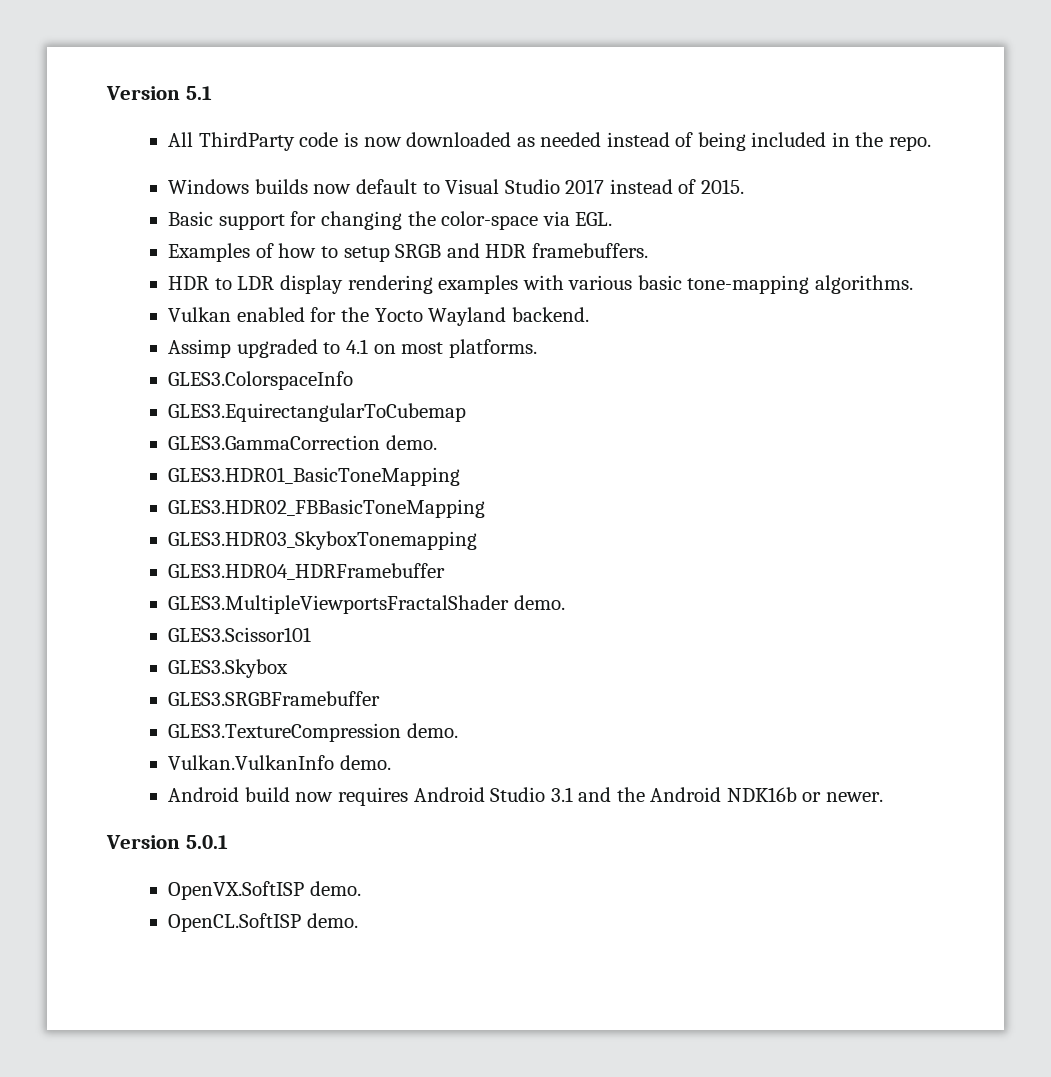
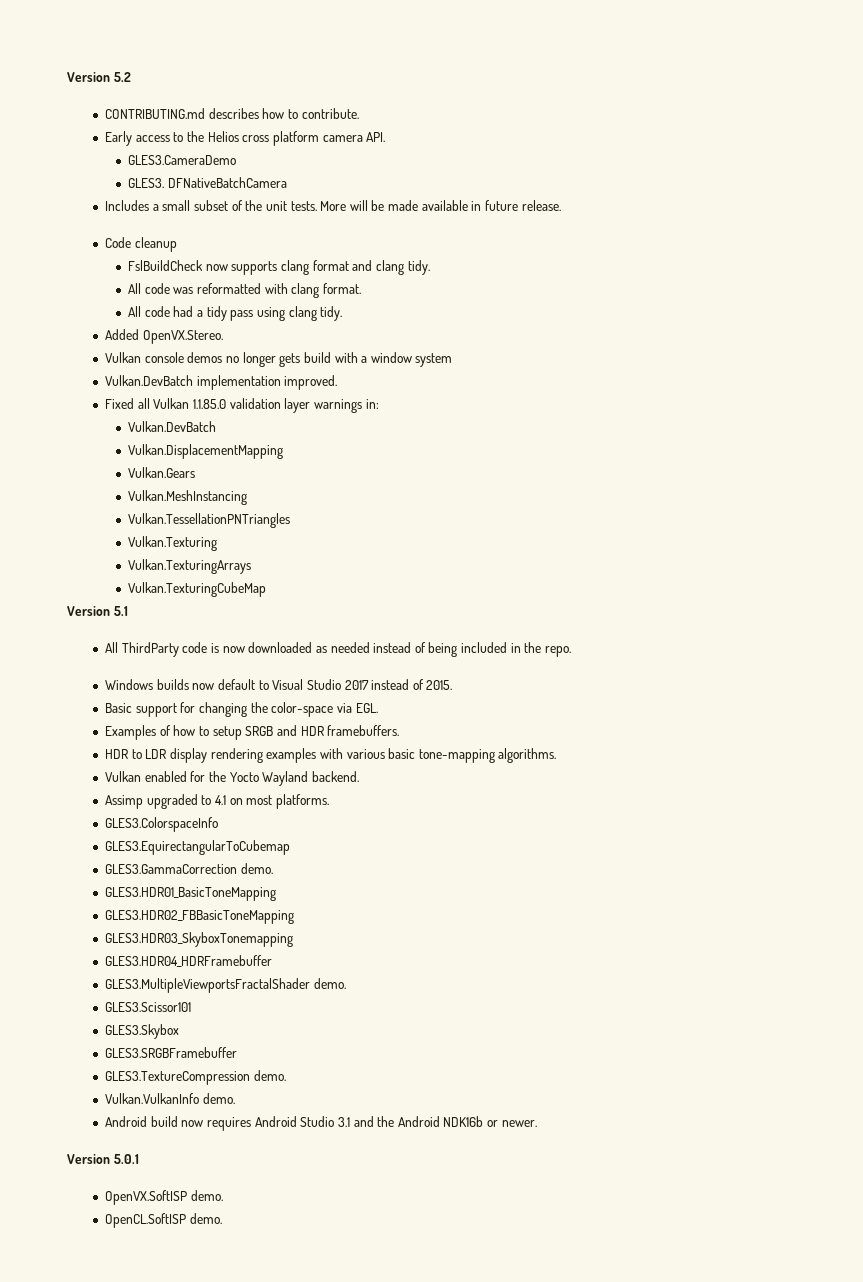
[106,86,180,100] Version -> [67,72,131,82] [105,108,359,119] [105,131,386,146] [128,155,237,165] [128,177,287,188] [105,200,561,211] [105,237,177,252] [128,260,430,275] [128,283,362,298] [128,306,343,321] [105,329,223,344] [105,352,453,367] [105,375,338,390] [105,398,379,413] [128,421,217,432] [128,444,284,459] [128,467,196,478] [128,490,248,505] [128,513,291,528] [128,536,218,551] [128,559,252,574] [128,582,267,597] [67,606,110,616] Version 5.2 // CONTRIBUTING.md describes how to contribute. // Early access to the Helios cross platform camera API. // GLES3.CameraDemo // GLES3. DFNativeBatchCamera // Includes a small subset of the unit tests. More will be made available in future release. // Code cleanup // FslBuildCheck now supports clang format and clang tidy. // All code was reformatted with clang format. // All code had a tidy pass using clang tidy. // Added OpenVX.Stereo. // Vulkan console demos no longer gets build with a window system // Vulkan.DevBatch implementation improved. // Fixed all Vulkan 1.1.85.0 validation layer warnings in: // Vulkan.DevBatch // Vulkan.DisplacementMapping // Vulkan.Gears // Vulkan.MeshInstancing // Vulkan.TessellationPNTriangles // Vulkan.Texturing // Vulkan.TexturingArrays // Vulkan.TexturingCubeMap // Version

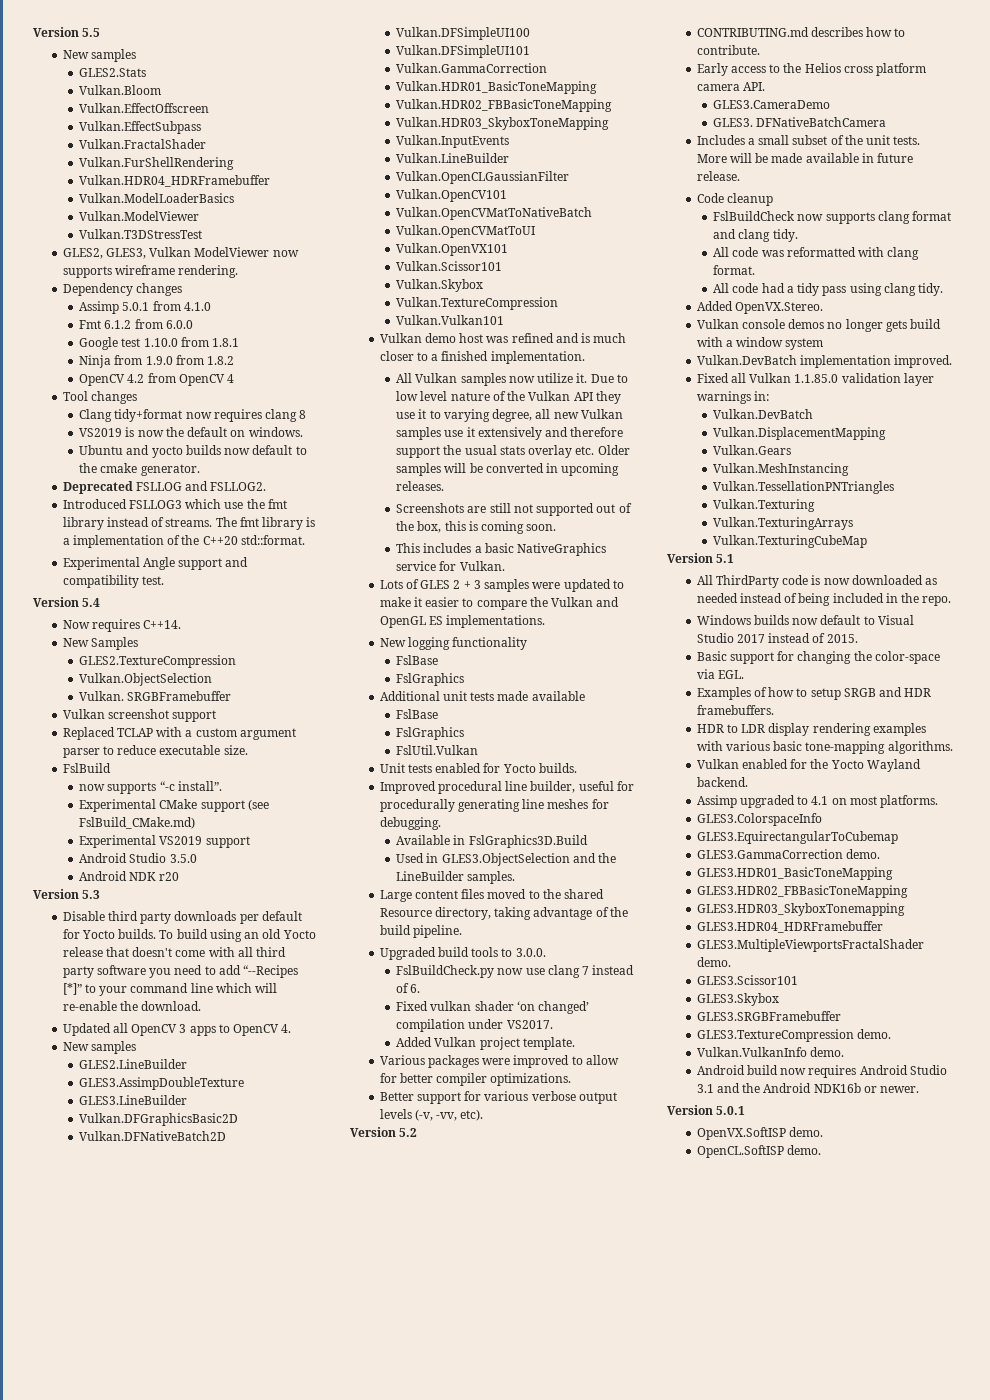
[67,72,110,82] Version -> [33,27,101,37] [62,49,136,62] [79,68,147,77] [79,85,162,95] [79,103,210,113] [79,121,202,134] [79,139,207,149] [79,157,235,170] [79,175,271,187] [79,193,235,203] [79,211,200,221] [79,229,203,239] [62,247,299,259] [62,265,239,278] [62,283,182,296] [79,301,211,314] [79,319,193,329] [79,337,240,350] [79,355,235,368] [79,373,235,386] [62,391,137,404] [79,409,307,422] [79,427,303,437] [79,445,307,458] [79,463,200,476] [62,481,267,494] [62,499,287,509] [62,517,316,530] [62,535,305,548] [62,557,249,570] [62,575,164,588] [33,597,101,607] [62,619,182,632] [62,637,138,650] [79,655,237,668] [79,673,213,686] [79,691,232,701] [62,709,217,722] [62,727,296,740] [62,745,248,758] [62,763,111,773] [79,781,222,794] [79,799,269,812] [79,817,196,829] [79,835,250,848] [79,853,197,863] [79,871,179,881] [33,889,101,899] [62,911,302,924] [62,929,316,942] [62,947,287,957] [62,965,299,978] [62,983,278,996] [62,1001,202,1011] [62,1023,292,1036] [62,1041,136,1054] [79,1059,188,1069] [79,1077,245,1090] [79,1095,188,1105] [79,1113,239,1126] [79,1131,227,1141] [396,27,531,40] [396,45,531,58] [396,63,548,73] [396,81,598,94] [396,99,613,112] [396,117,610,130] [396,135,510,148] [396,153,510,163] [396,171,570,184] [396,189,508,202] [396,207,593,220] [396,225,536,238] [396,243,509,256] [396,261,503,271] [396,279,484,292] [396,297,559,310] [396,315,505,325] [379,333,627,343] [379,351,585,364] [396,373,628,386] [396,391,621,404] [396,409,623,422] [396,427,624,440] [396,445,630,458] [396,463,620,476] [396,481,445,491] [396,503,632,516] [396,521,557,534] [396,543,607,556] [396,561,505,571] [379,579,624,592] [379,597,620,610] [379,615,546,628] [379,637,528,650] [396,655,439,665] [396,673,465,686] [379,691,585,701] [396,709,439,719] [396,727,465,740] [396,745,479,755] [379,763,577,773] [379,781,634,794] [379,799,609,812] [379,817,441,830] [396,835,588,848] [396,853,617,866] [396,871,516,884] [379,889,605,902] [379,907,628,920] [379,925,462,938] [379,947,546,960] [396,965,635,978] [396,983,421,993] [396,1001,590,1014] [396,1019,553,1032] [396,1037,575,1050] [379,1055,619,1068] [379,1073,572,1086] [379,1091,617,1104] [379,1109,484,1121] [350,1127,396,1137] Version 5.5 // New samples // GLES2.Stats // Vulkan.Bloom // Vulkan.EffectOffscreen // Vulkan.EffectSubpass // Vulkan.FractalShader // Vulkan.FurShellRendering // Vulkan.HDR04_HDRFramebuffer // Vulkan.ModelLoaderBasics // Vulkan.ModelViewer // Vulkan.T3DStressTest // GLES2, GLES3, Vulkan ModelViewer now supports wireframe rendering. // Dependency changes // Assimp 5.0.1 from 4.1.0 // Fmt 6.1.2 from 6.0.0 // Google test 1.10.0 from 1.8.1 // Ninja from 1.9.0 from 1.8.2 // OpenCV 4.2 from OpenCV 4 // Tool changes // Clang tidy+format now requires clang 8 // VS2019 is now the default on windows. // Ubuntu and yocto builds now default to the cmake generator. // Deprecated FSLLOG and FSLLOG2. // Introduced FSLLOG3 which use the fmt library instead of streams. The fmt library is a implementation of the C++20 std::format. // Experimental Angle support and compatibility test. // Version 5.4 // Now requires C++14. // New Samples // GLES2.TextureCompression // Vulkan.ObjectSelection // Vulkan. SRGBFramebuffer // Vulkan screenshot support // Replaced TCLAP with a custom argument parser to reduce executable size. // FslBuild // now supports “-c install”. // Experimental CMake support (see FslBuild_CMake.md) // Experimental VS2019 support // Android Studio 3.5.0 // Android NDK r20 // Version 5.3 // Disable third party downloads per default for Yocto builds. To build using an old Yocto release that doesn't come with all third party software you need to add “--Recipes [*]” to your command line which will re-enable the download. // Updated all OpenCV 3 apps to OpenCV 4. // New samples // GLES2.LineBuilder // GLES3.AssimpDoubleTexture // GLES3.LineBuilder // Vulkan.DFGraphicsBasic2D // Vulkan.DFNativeBatch2D // Vulkan.DFSimpleUI100 // Vulkan.DFSimpleUI101 // Vulkan.GammaCorrection // Vulkan.HDR01_BasicToneMapping // Vulkan.HDR02_FBBasicToneMapping // Vulkan.HDR03_SkyboxToneMapping // Vulkan.InputEvents // Vulkan.LineBuilder // Vulkan.OpenCLGaussianFilter // Vulkan.OpenCV101 // Vulkan.OpenCVMatToNativeBatch // Vulkan.OpenCVMatToUI // Vulkan.OpenVX101 // Vulkan.Scissor101 // Vulkan.Skybox // Vulkan.TextureCompression // Vulkan.Vulkan101 // Vulkan demo host was refined and is much closer to a finished implementation. // All Vulkan samples now utilize it. Due to low level nature of the Vulkan API they use it to varying degree, all new Vulkan samples use it extensively and therefore support the usual stats overlay etc. Older samples will be converted in upcoming releases. // Screenshots are still not supported out of the box, this is coming soon. // This includes a basic NativeGraphics service for Vulkan. // Lots of GLES 2 + 3 samples were updated to make it easier to compare the Vulkan and OpenGL ES implementations. // New logging functionality // FslBase // FslGraphics // Additional unit tests made available // FslBase // FslGraphics // FslUtil.Vulkan // Unit tests enabled for Yocto builds. // Improved procedural line builder, useful for procedurally generating line meshes for debugging. // Available in FslGraphics3D.Build // Used in GLES3.ObjectSelection and the LineBuilder samples. // Large content files moved to the shared Resource directory, taking advantage of the build pipeline. // Upgraded build tools to 3.0.0. // FslBuildCheck.py now use clang 7 instead of 6. // Fixed vulkan shader ‘on changed’ compilation under VS2017. // Added Vulkan project template. // Various packages were improved to allow for better compiler optimizations. // Better support for various verbose output levels (-v, -vv, etc). // Version

